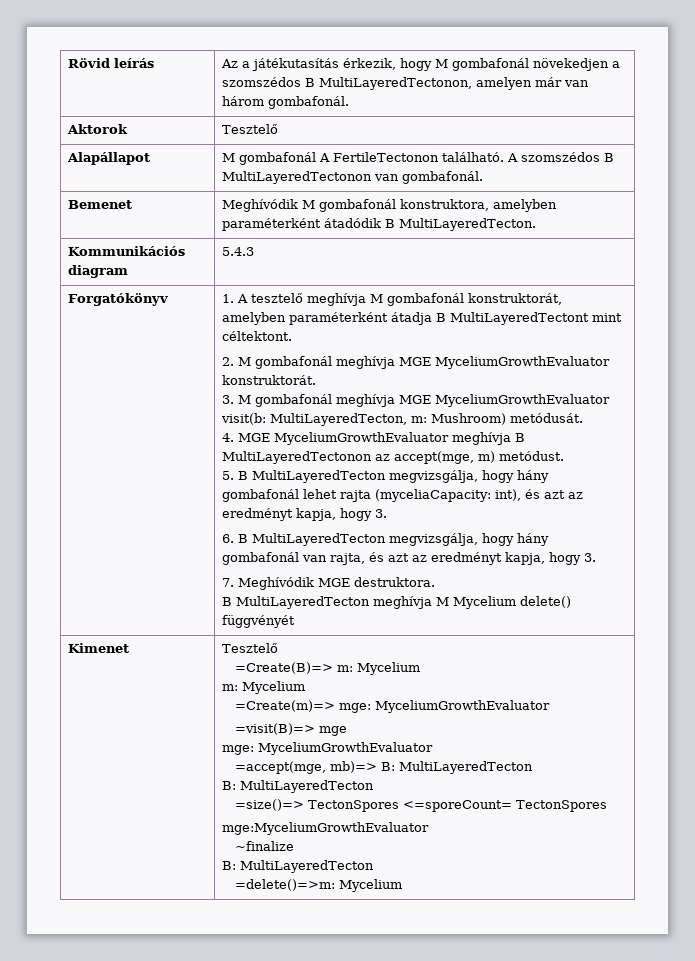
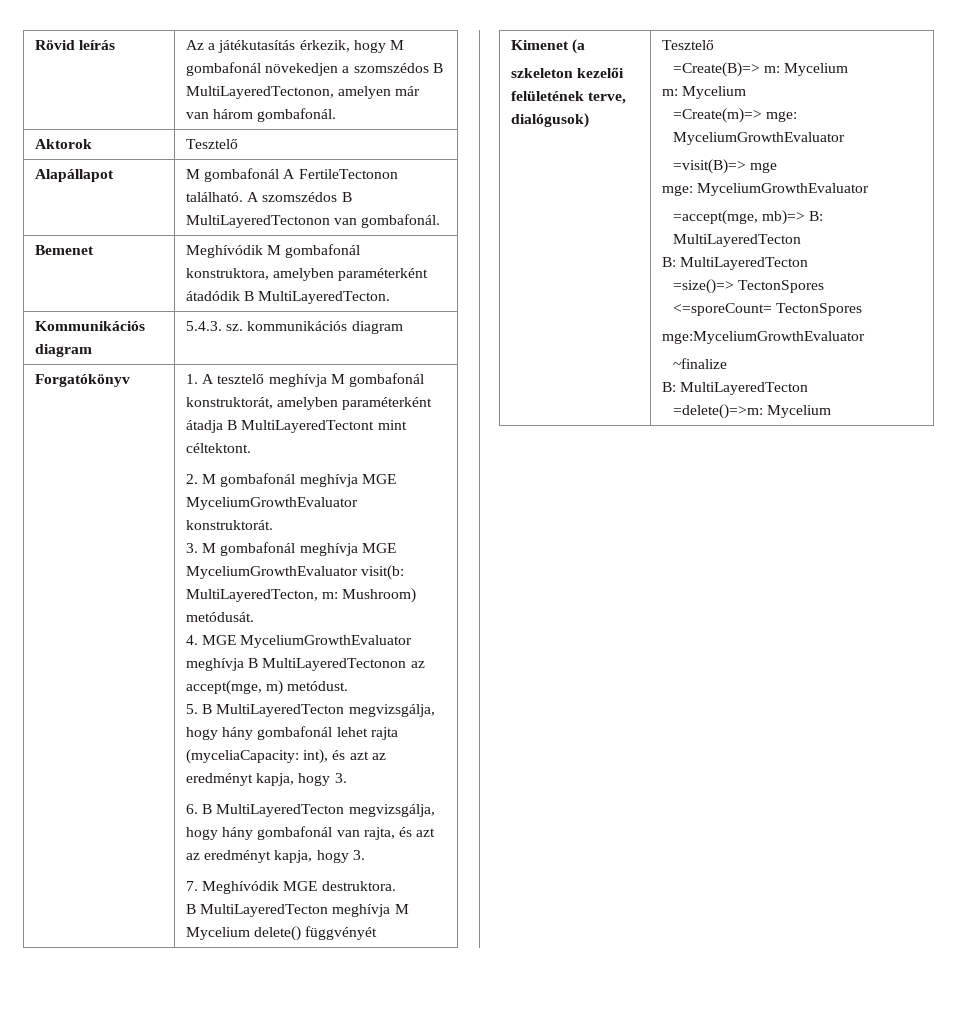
[222,247,255,256] 5.4.3 -> [186,321,403,334] 5.4.3. sz. kommunikációs diagram
(130, 648) none -> [572,39,586,54] [511,67,625,78] [511,91,627,104] [511,113,590,128] (a // szkeleton kezelői felületének terve, dialógusok)

